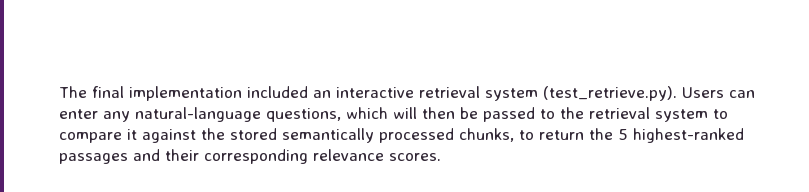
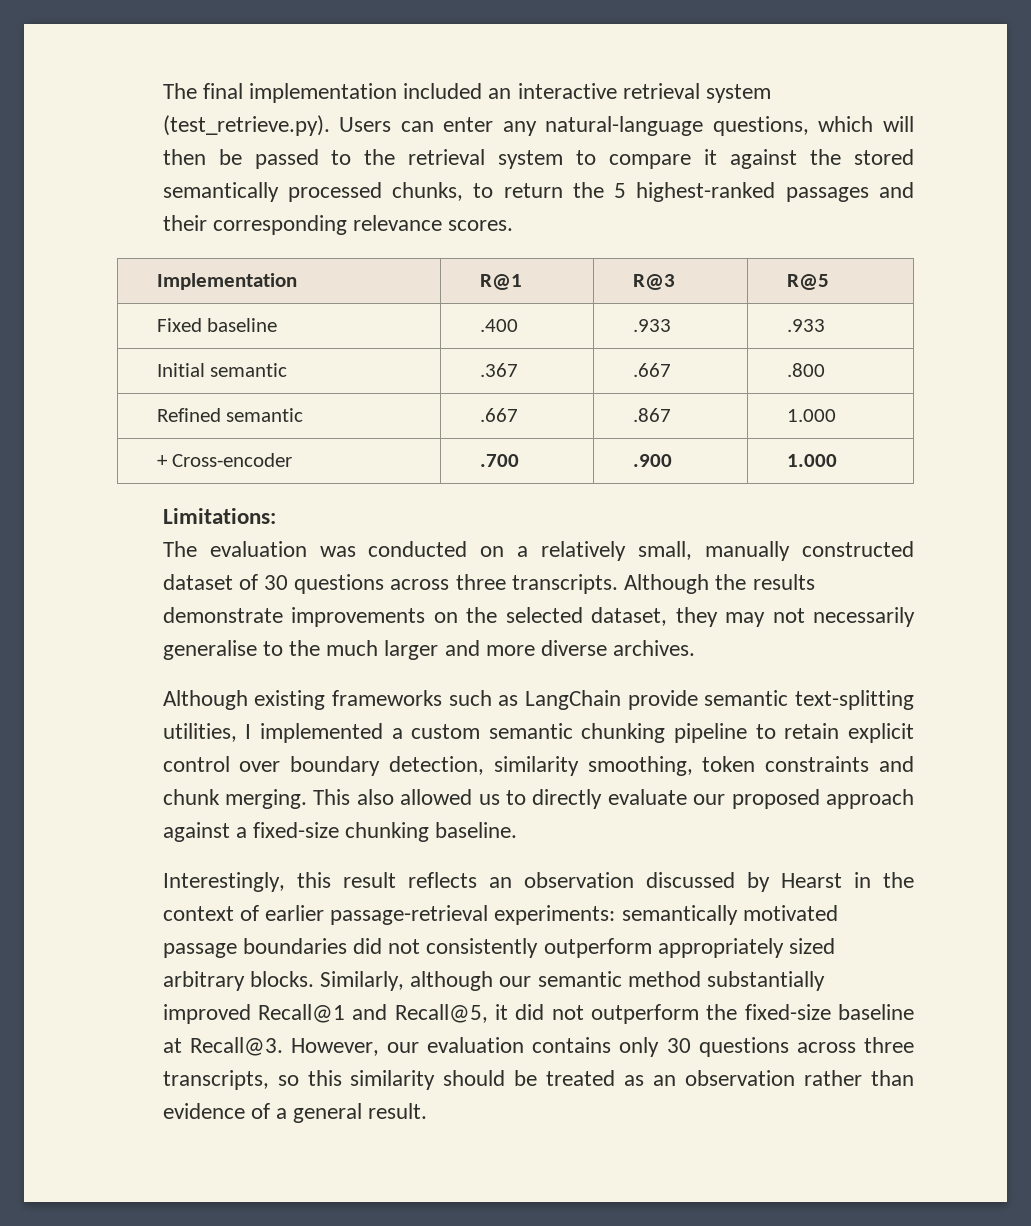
(442, 157) none -> [156,273,297,290] [479,274,522,290] [632,274,675,290] [786,274,829,290] [156,318,278,332] [479,319,518,332] [632,319,671,332] [786,319,825,332] [156,363,288,377] [479,363,518,377] [632,363,671,377] [786,363,825,377] [156,408,304,422] [479,408,518,422] [632,408,671,422] [786,409,836,422] [156,453,293,467] [479,454,519,467] [632,454,672,467] [786,454,837,467] [162,508,276,524] [162,541,914,561] [162,574,815,594] [162,607,915,627] [162,640,696,660] [162,690,914,710] [162,723,915,743] [162,756,914,776] [162,789,914,809] [162,822,518,842] [162,872,914,892] [162,905,838,925] [162,938,836,958] [162,971,826,991] [162,1004,914,1024] [162,1037,915,1057] [162,1070,914,1090] [162,1103,428,1123] // Implementation | R@1 | R@3 | R@5 // Fixed baseline | .400 | .933 | .933 // Initial semantic | .367 | .667 | .800 // Refined semantic | .667 | .867 | 1.000 // + Cross-encoder | .700 | .900 | 1.000 // Limitations: // The evaluation was conducted on a relatively small, manually constructed dataset of 30 questions across three transcripts. Although the results demonstrate improvements on the selected dataset, they may not necessarily generalise to the much larger and more diverse archives. // Although existing frameworks such as LangChain provide semantic text-splitting utilities, I implemented a custom semantic chunking pipeline to retain explicit control over boundary detection, similarity smoothing, token constraints and chunk merging. This also allowed us to directly evaluate our proposed approach against a fixed-size chunking baseline. // Interestingly, this result reflects an observation discussed by Hearst in the context of earlier passage-retrieval experiments: semantically motivated passage boundaries did not consistently outperform appropriately sized arbitrary blocks. Similarly, although our semantic method substantially improved Recall@1 and Recall@5, it did not outperform the fixed-size baseline at Recall@3. However, our evaluation contains only 30 questions across three transcripts, so this similarity should be treated as an observation rather than evidence of a general result.

